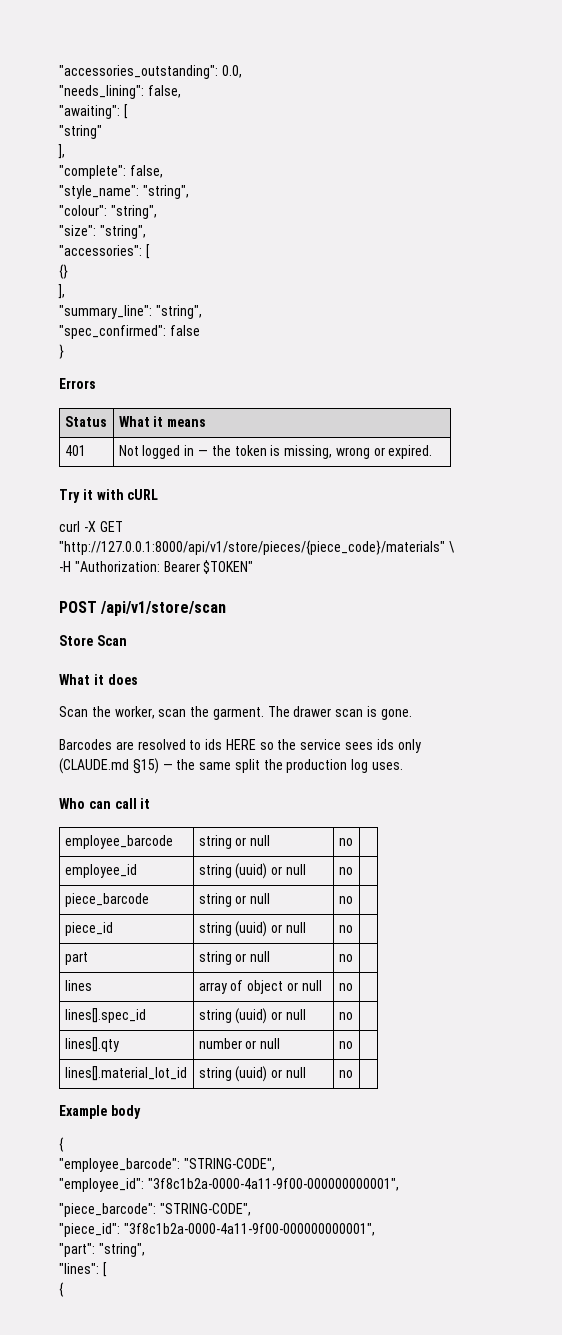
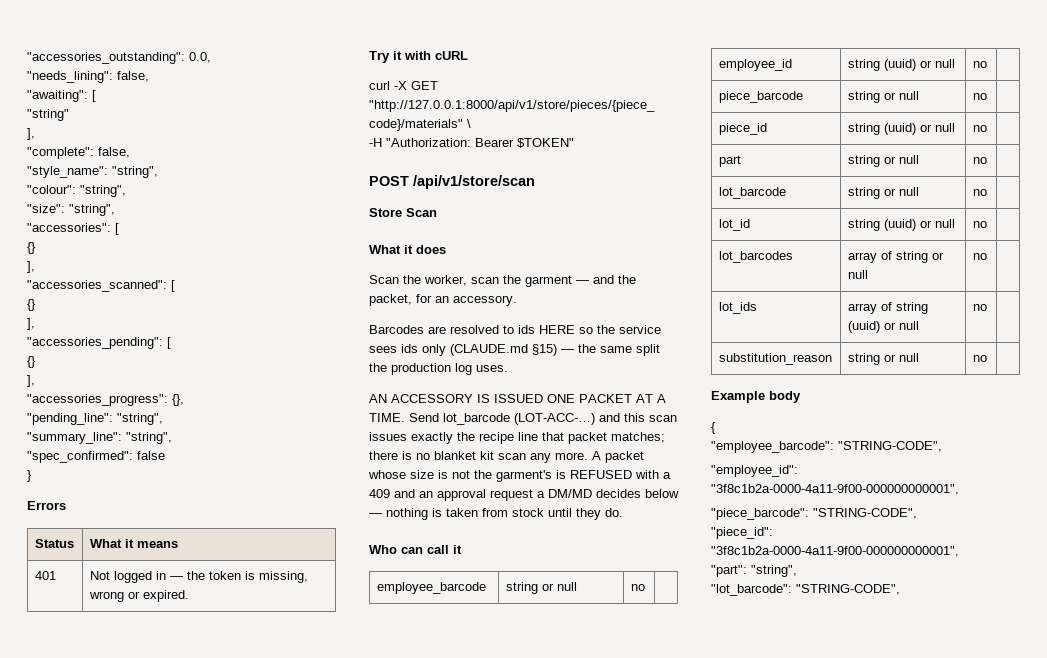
(65, 291) none -> [27,280,175,292] [27,299,36,311] [27,318,35,330] [27,337,171,349] [27,356,36,368] [27,375,35,387] [27,394,184,406] [27,413,163,425] // "accessories_scanned": [ // {} // ], // "accessories_pending": [ // {} // ], // "accessories_progress": {}, // "pending_line": "string",
[212,706,412,720] garment. The drawer scan is gone. -> [525,275,636,287] [369,294,517,306] garment — and the packet, for an accessory.
(404, 766) none -> [369,394,666,403] [369,413,677,425] [369,432,665,444] [369,451,644,463] [368,470,671,482] [369,489,679,501] [369,508,623,520] // AN ACCESSORY IS ISSUED ONE PACKET AT A TIME. Send lot_barcode (LOT-ACC-…) and this scan issues exactly the recipe line that packet matches; there is no blanket kit scan any more. A packet whose size is not the garment's is REFUSED with a 409 and an approval request a DM/MD decides below — nothing is taken from stock until they do.
[64,980,92,991] [198,980,322,994] [338,983,353,991] [64,1008,146,1023] [198,1008,306,1024] [338,1012,353,1020] [64,1037,119,1052] [198,1038,281,1049] [338,1041,353,1049] [64,1066,187,1081] [198,1066,268,1082] lines | array of object or null | no | // lines[].spec_id | string (uuid) or null | no | // lines[].qty | number or null | no | // lines[].material_lot_id | string (uuid) -> [718,187,786,199] [847,187,919,199] [972,189,987,196] [718,219,750,231] [847,219,955,231] [972,221,987,228] [718,251,793,263] [847,251,944,263] [847,270,868,279] [972,253,987,260] [718,302,757,314] [847,302,928,314] [847,321,919,333] [972,304,987,311] [718,353,832,365] [847,353,880,365] lot_barcode | string or null | no | // lot_id | string (uuid) or null | no | // lot_barcodes | array of string or null | no | // lot_ids | array of string (uuid) or null | no | // substitution_reason | string
[59,1262,107,1277] [59,1282,64,1297] "lines": [ // { -> [711,584,900,596] "lot_barcode": "STRING-CODE",

